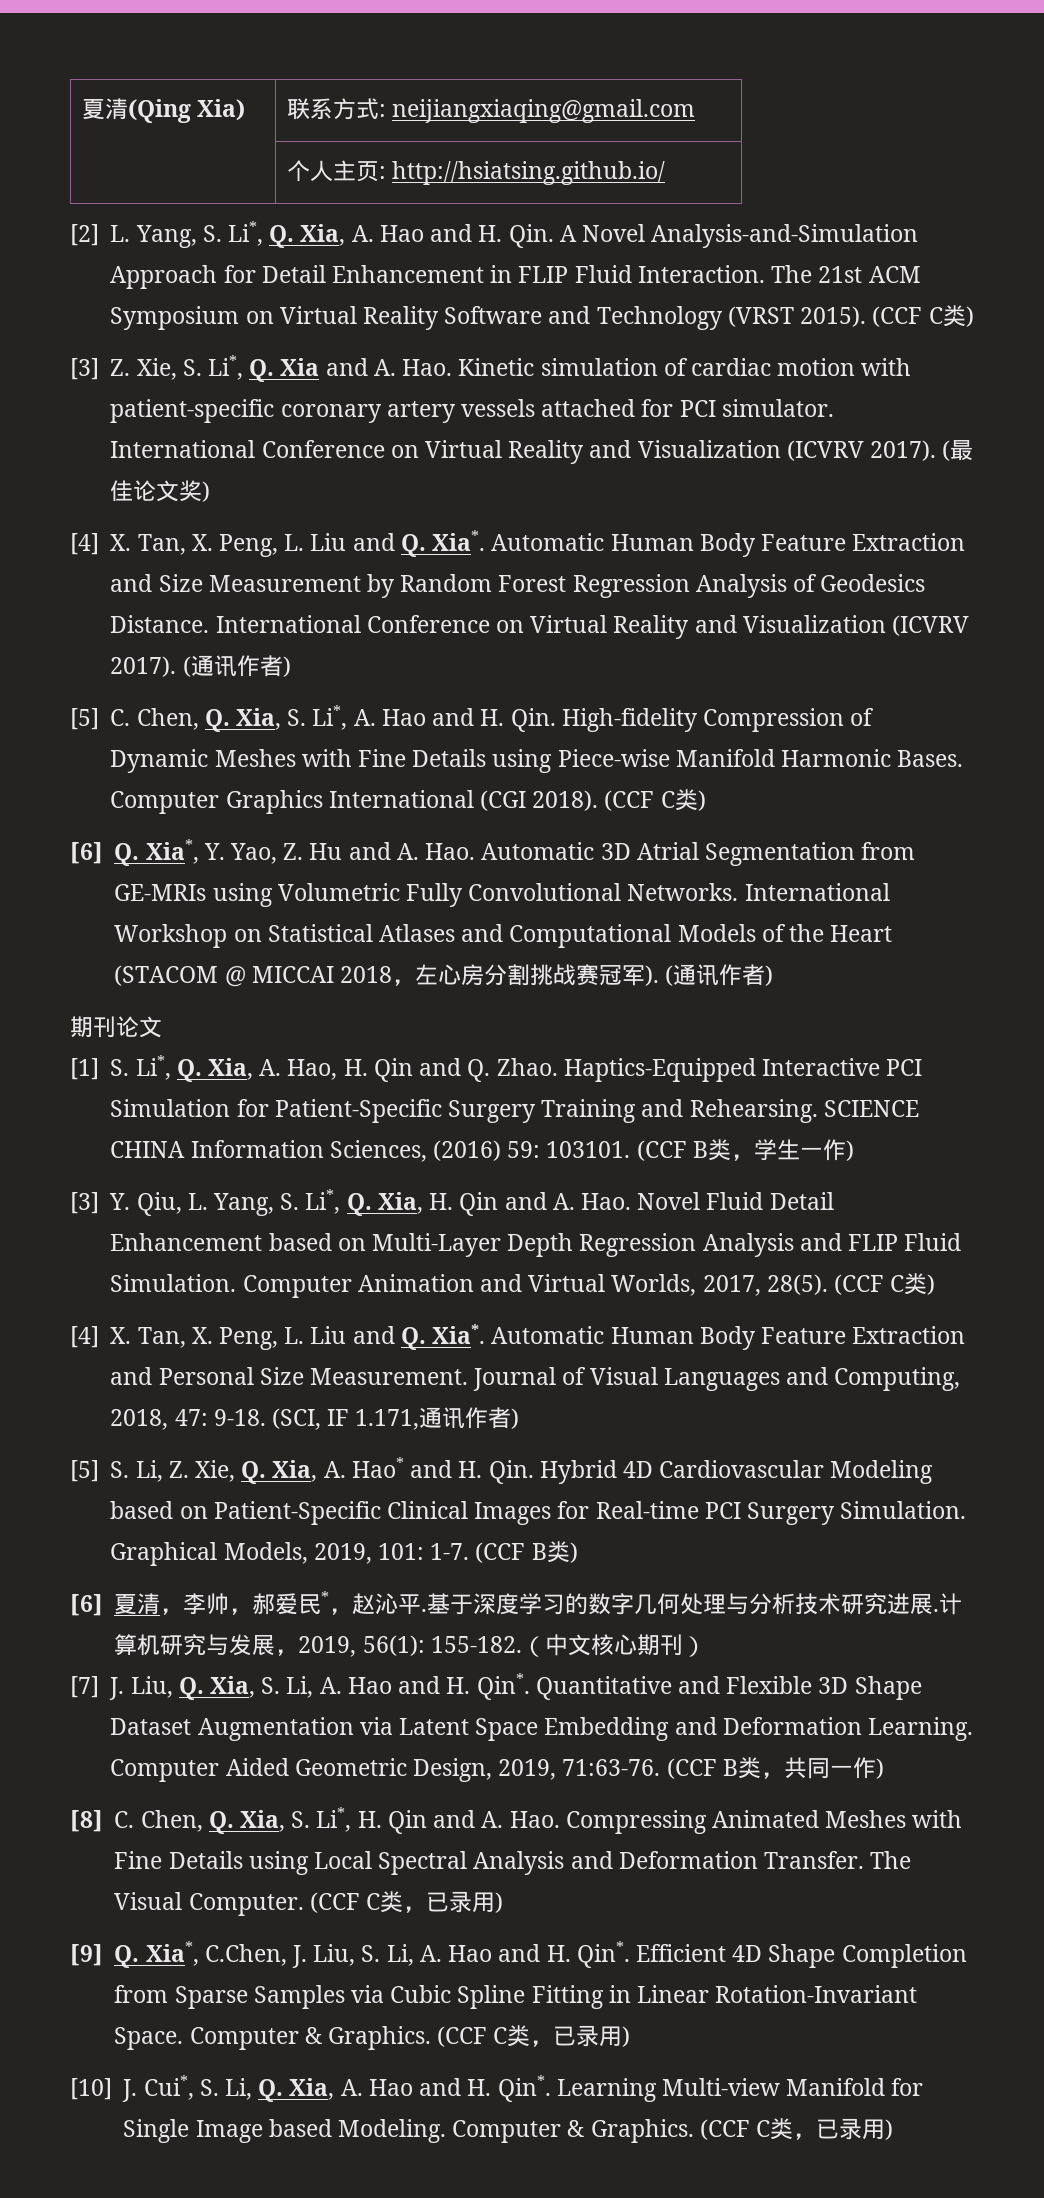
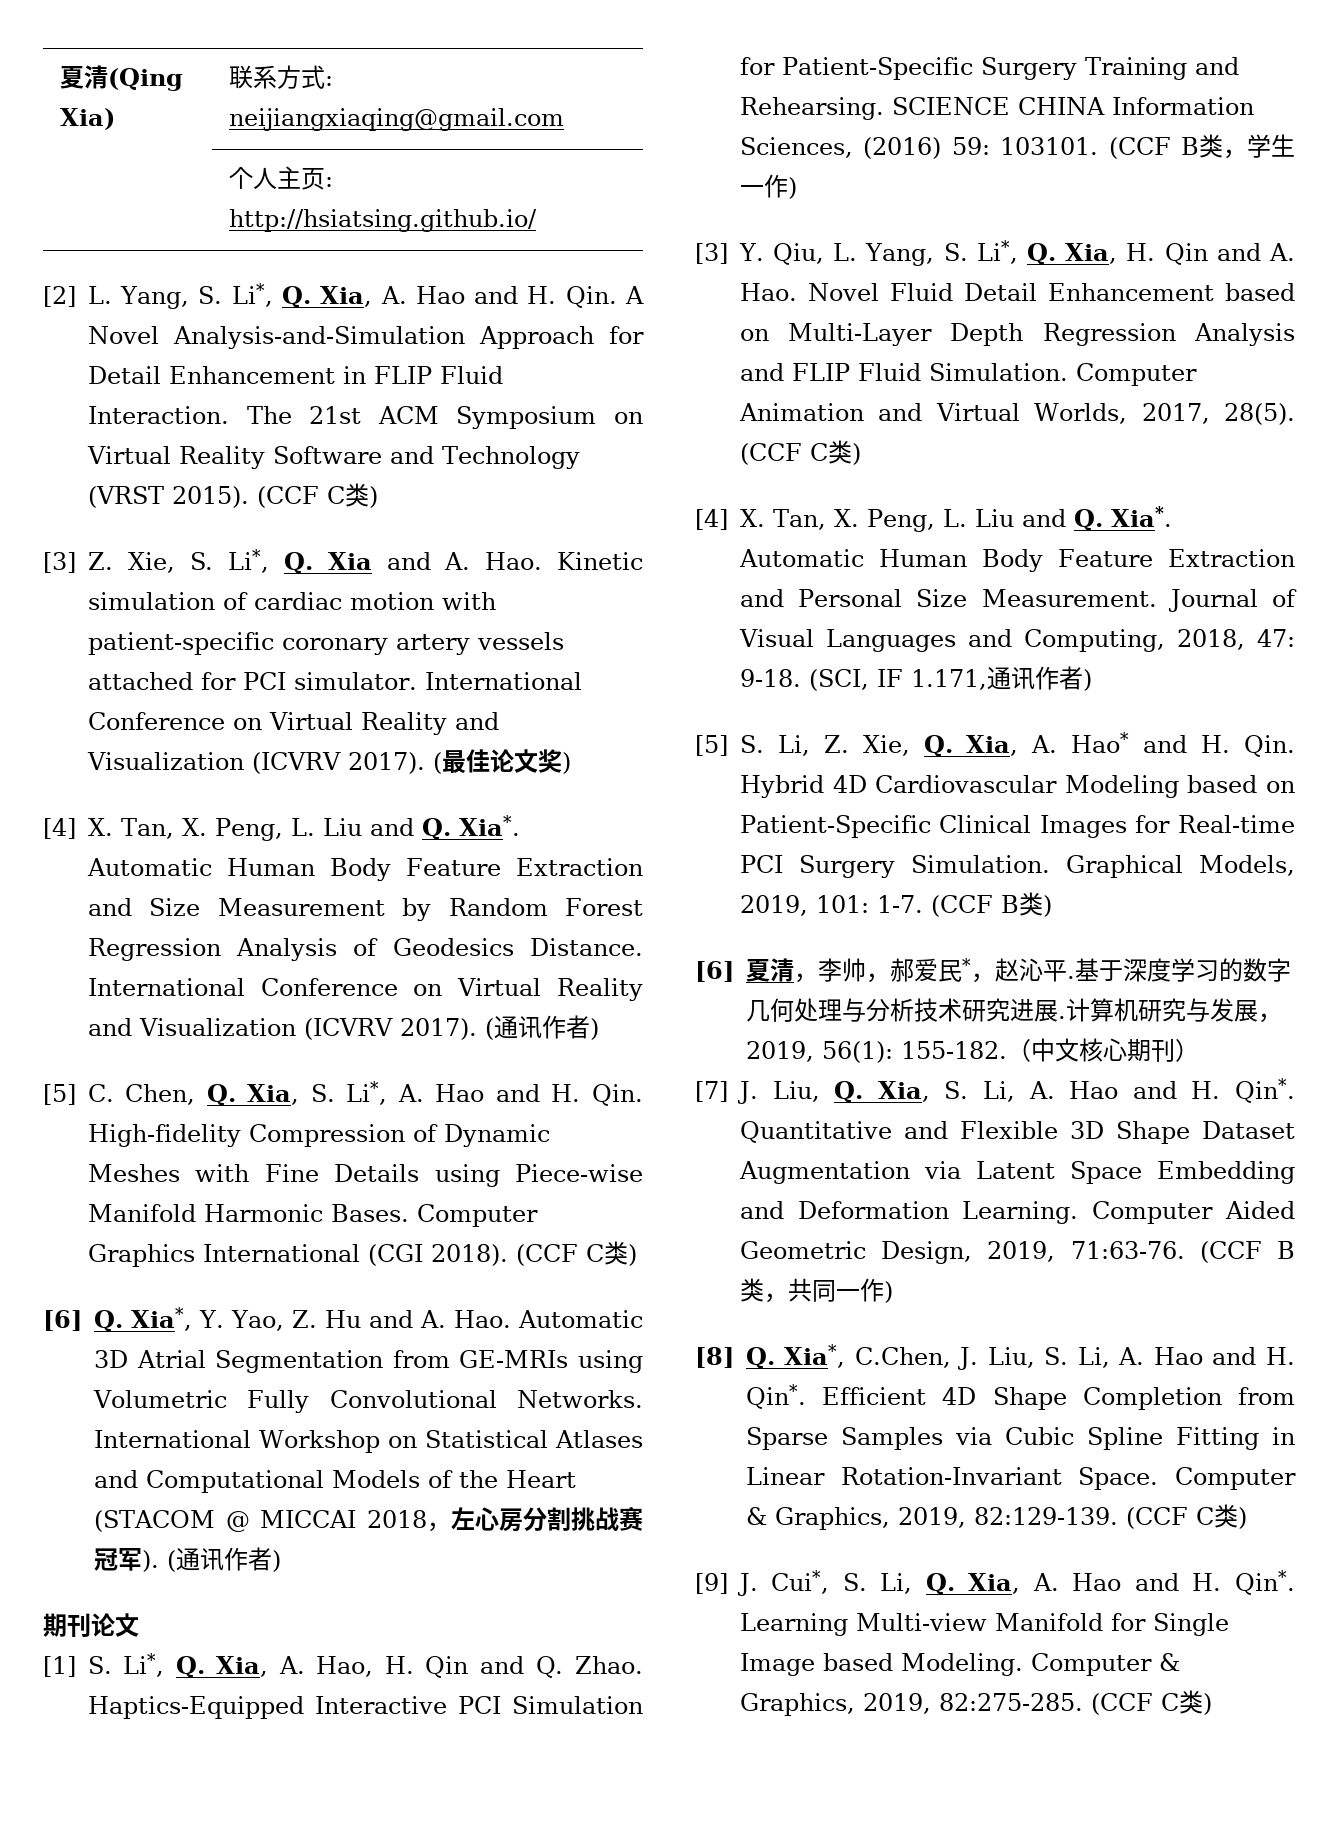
[114,1807,963,1834] [114,1851,912,1875] [114,1891,504,1916] [70,1944,103,1966] C. Chen, Q. Xia, S. Li*, H. Qin and A. Hao. Compressing Animated Meshes with Fine Details using Local Spectral Analysis and Deformation Transfer. The Visual Computer. (CCF C类，已录用) // [9] -> (734, 1357) none
[328,2025,631,2050] [70,2078,112,2100] Graphics. (CCF C类，已录用) // [10] -> [774,1504,1247,1530] [695,1573,728,1594] Graphics, 2019, 82:129-139. (CCF C类) // [9]
[590,2118,886,2143] Graphics. (CCF C类，已录用 -> [739,1690,1203,1716] Graphics, 2019, 82:275-285. (CCF C类

